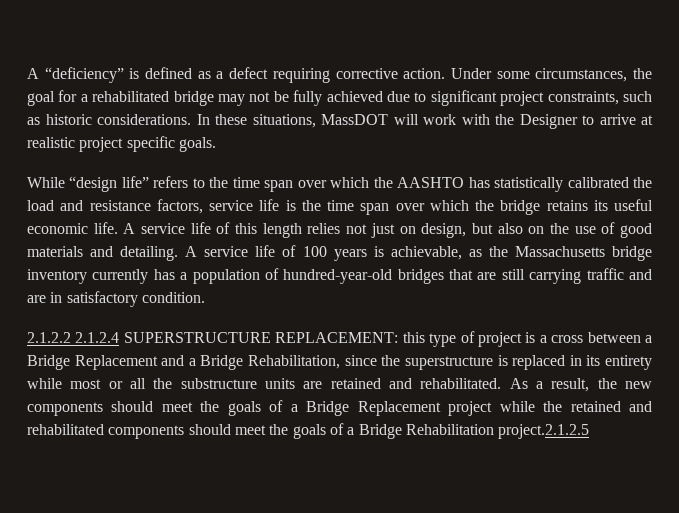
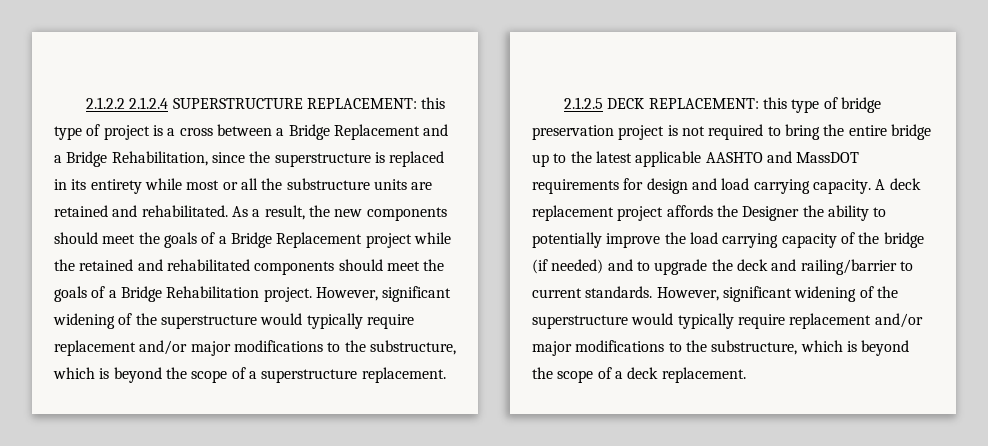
[27,67,653,83] [27,90,652,106] [27,114,653,129] [27,136,216,152] [27,176,653,192] [27,199,653,215] [27,222,652,238] [27,245,652,261] [27,268,652,284] [27,291,205,307] A “deficiency” is defined as a defect requiring corrective action. Under some circumstances, the goal for a rehabilitated bridge may not be fully achieved due to significant project constraints, such as historic considerations. In these situations, MassDOT will work with the Designer to arrive at realistic project specific goals. // While “design life” refers to the time span over which the AASHTO has statistically calibrated the load and resistance factors, service life is the time span over which the bridge retains its useful economic life. A service life of this length relies not just on design, but also on the use of good materials and detailing. A service life of 100 years is achievable, as the Massachusetts bridge inventory currently has a population of hundred-year-old bridges that are still carrying traffic and are in satisfactory condition. // -> (86, 103) none
[498,424,590,439] project.2.1.2.5 -> [263,286,452,302] [53,313,414,329] [54,340,456,356] [53,367,446,383] [564,97,881,113] [532,124,931,140] [532,151,860,167] [532,178,921,194] [532,205,887,221] [532,232,924,248] [532,259,913,275] [532,286,898,302] [532,313,923,329] [532,340,910,356] [532,367,746,383] project. However, significant widening of the superstructure would typically require replacement and/or major modifications to the substructure, which is beyond the scope of a superstructure replacement. // 2.1.2.5 DECK REPLACEMENT: this type of bridge preservation project is not required to bring the entire bridge up to the latest applicable AASHTO and MassDOT requirements for design and load carrying capacity. A deck replacement project affords the Designer the ability to potentially improve the load carrying capacity of the bridge (if needed) and to upgrade the deck and railing/barrier to current standards. However, significant widening of the superstructure would typically require replacement and/or major modifications to the substructure, which is beyond the scope of a deck replacement.

